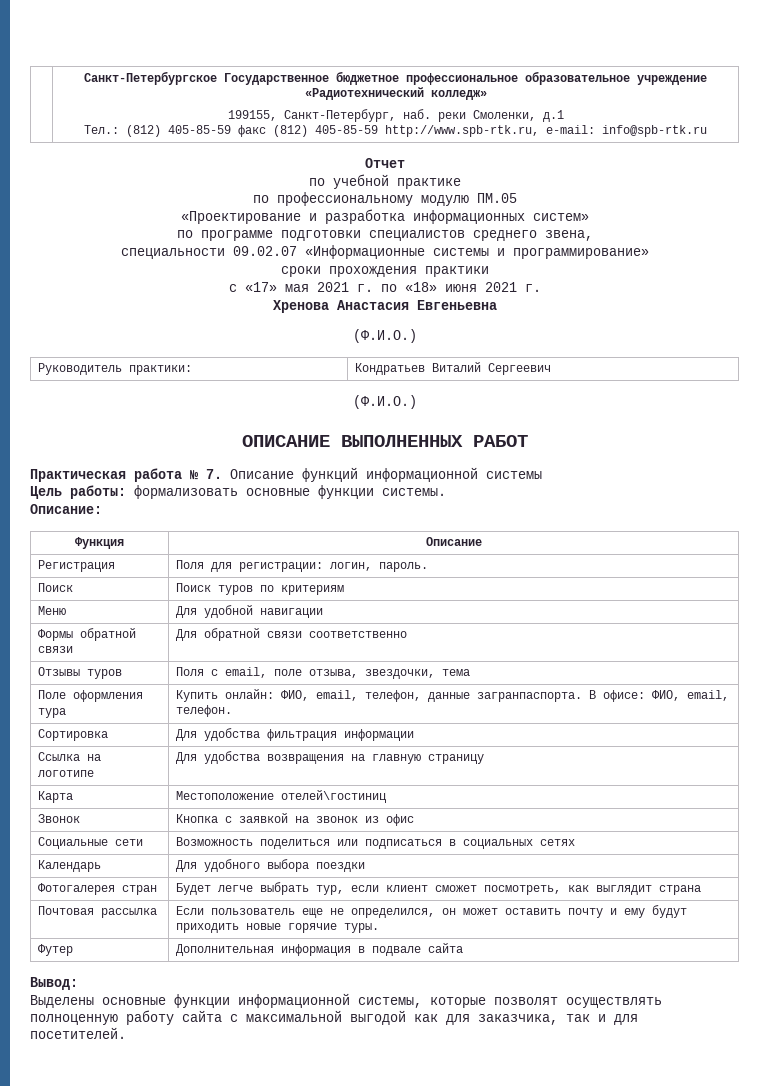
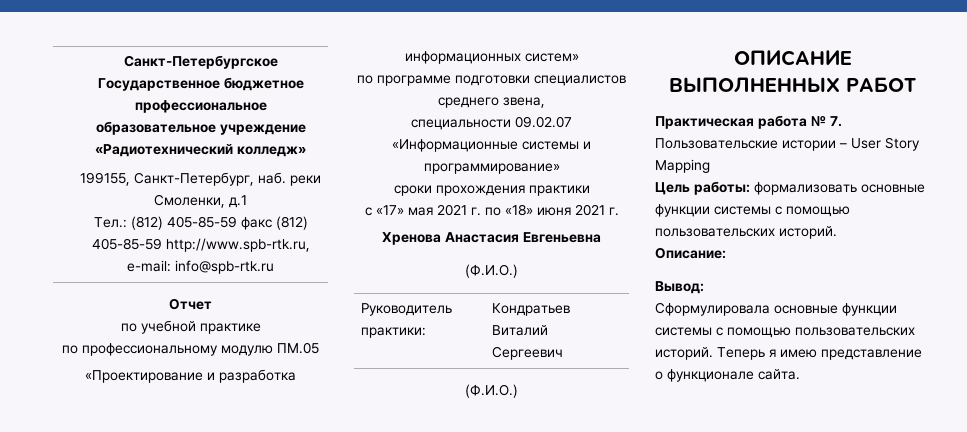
[230,467,542,482] Описание функций информационной системы -> [655,137,920,151] [655,159,710,173] Пользовательские истории – User Story Mapping
[382,488,446,496] [30,504,102,514] [75,537,124,549] [425,537,482,546] [37,560,115,572] [175,560,428,572] [37,583,73,592] [175,583,344,595] [37,606,66,615] [175,605,323,618] [37,628,136,641] [37,646,73,653] [175,628,407,641] [37,667,122,679] [175,667,470,679] [37,690,143,702] [37,708,66,718] [175,689,729,702] [175,705,232,717] [37,729,108,741] [175,728,414,741] [37,752,101,761] [37,770,94,777] [175,751,484,764] [37,791,73,803] [175,790,386,803] [37,814,80,823] [175,813,414,826] [37,837,143,849] [175,837,575,849] [37,860,101,872] [175,859,365,872] [37,883,157,895] [175,882,701,895] [37,906,157,918] [175,905,687,918] [175,923,379,933] [37,944,73,956] [175,943,463,956] системы. // Описание: // Функция | Описание // Регистрация | Поля для регистрации: логин, пароль. // Поиск | Поиск туров по критериям // Меню | Для удобной навигации // Формы обратной связи | Для обратной связи соответственно // Отзывы туров | Поля с email, поле отзыва, звездочки, тема // Поле оформления тура | Купить онлайн: ФИО, email, телефон, данные загранпаспорта. В офисе: ФИО, email, телефон. // Сортировка | Для удобства фильтрация информации // Ссылка на логотипе | Для удобства возвращения на главную страницу // Карта | Местоположение отелей\гостиниц // Звонок | Кнопка с заявкой на звонок из офис // Социальные сети | Возможность поделиться или подписаться в социальных сетях // Календарь | Для удобного выбора поездки // Фотогалерея стран | Будет легче выбрать тур, если клиент сможет посмотреть, как выглядит страна // Почтовая рассылка | Если пользователь еще не определился, он может оставить почту и ему будут приходить новые горячие туры. // Футер | Дополнительная информация в подвале сайта -> [714,206,850,217] [655,226,837,239] [655,247,726,259] системы с помощью пользовательских историй. // Описание:
[30,993,662,1008] [30,1010,638,1025] [30,1027,126,1039] Выделены основные функции информационной системы, которые позволят осуществлять полноценную работу сайта с максимальной выгодой как для заказчика, так и для посетителей. -> [655,302,897,316] [655,327,915,338] [655,347,922,360] [655,369,800,382] Сформулировала основные функции системы с помощью пользовательских историй. Теперь я имею представление о функционале сайта.

